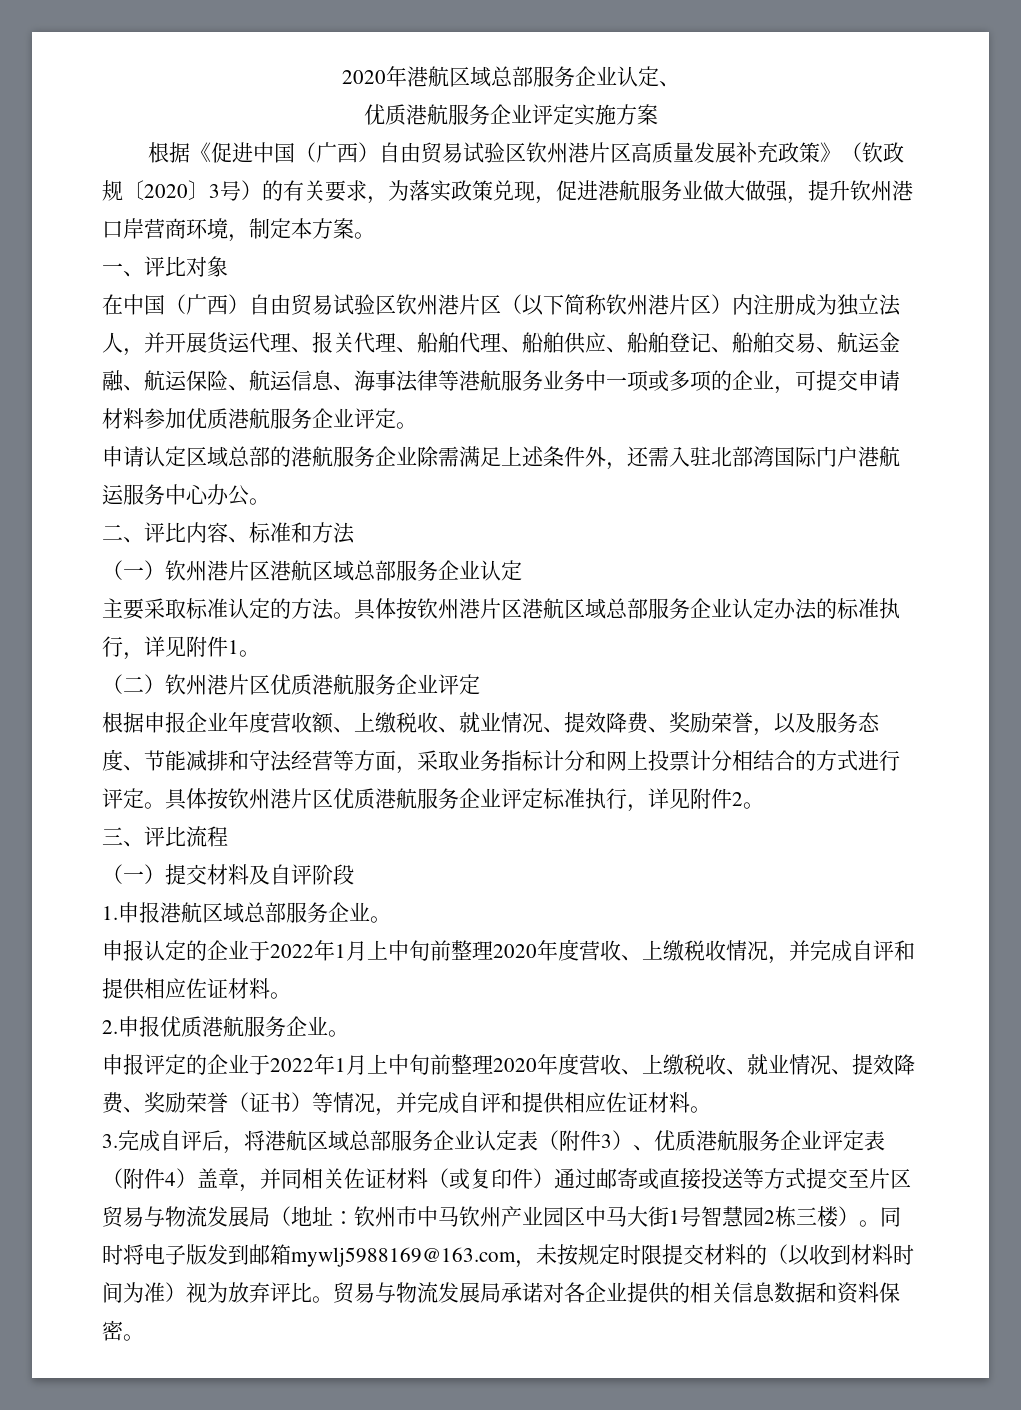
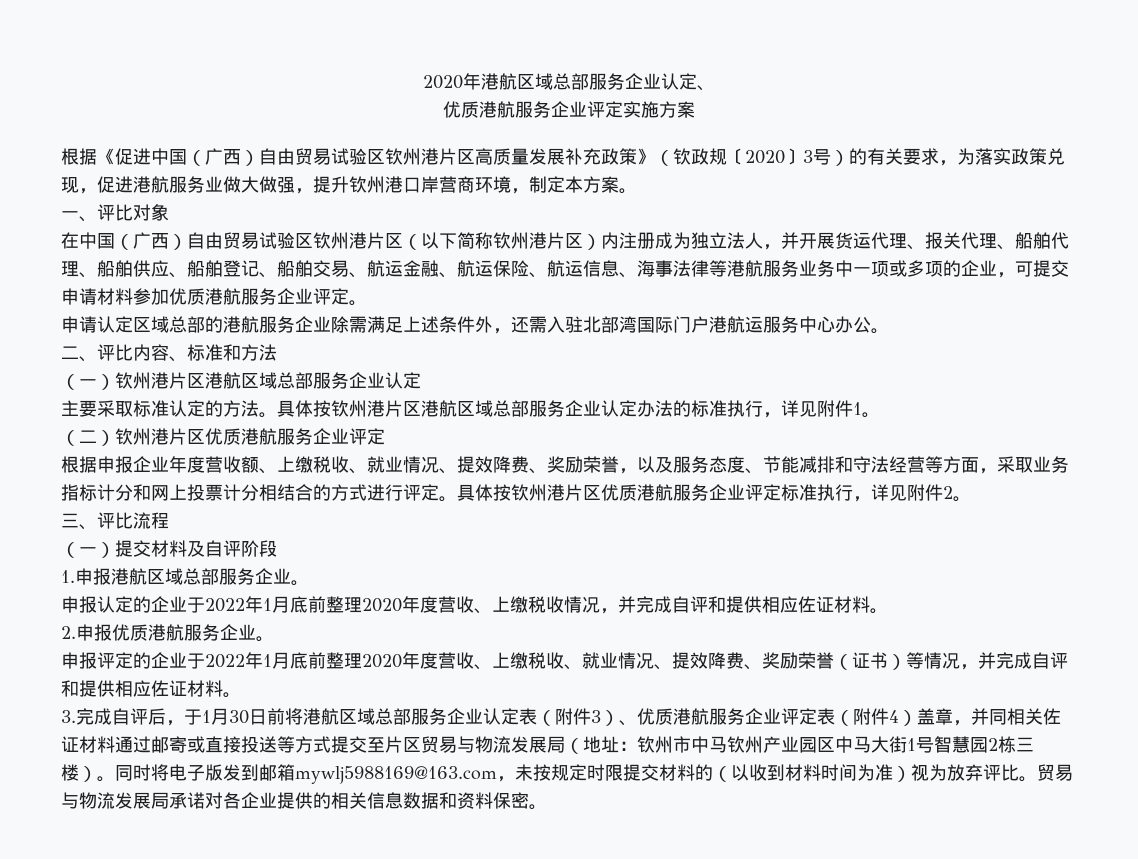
[367,940,430,961] 上中旬 -> [290,596,308,613] 底
[367,1054,430,1075] 上中旬 -> [290,652,308,669] 底
(244, 1150) none -> [184,708,285,725] 于1月30日前
[428,1168,554,1190] （或复印件） -> (115, 744) none

